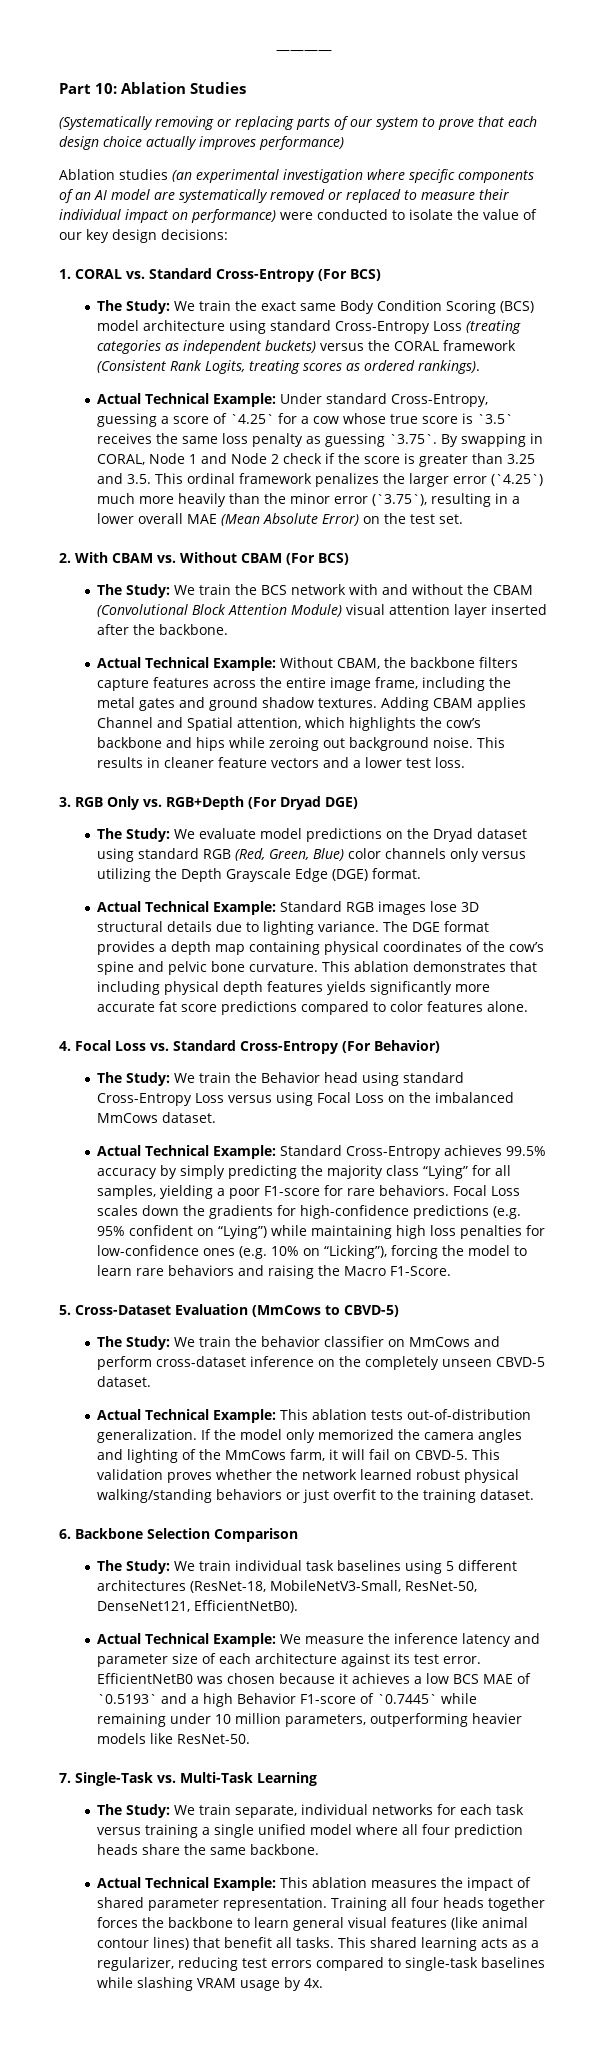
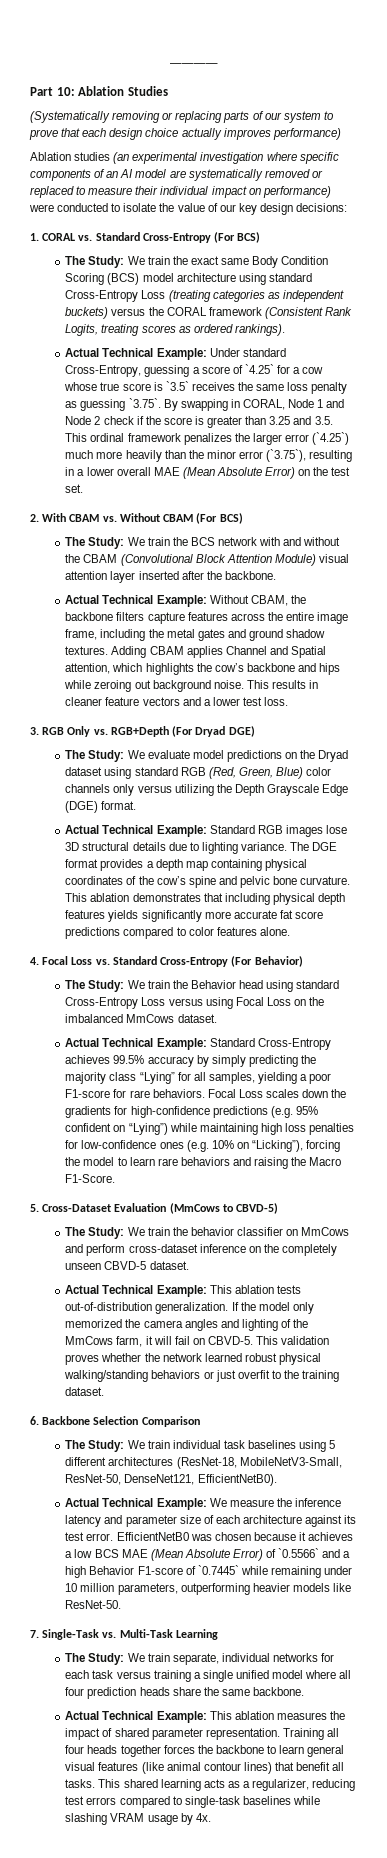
[517,1673,532,1684] [97,1694,158,1704] of `0.5193` -> [150,1548,320,1561] (Mean Absolute Error) of `0.5566`

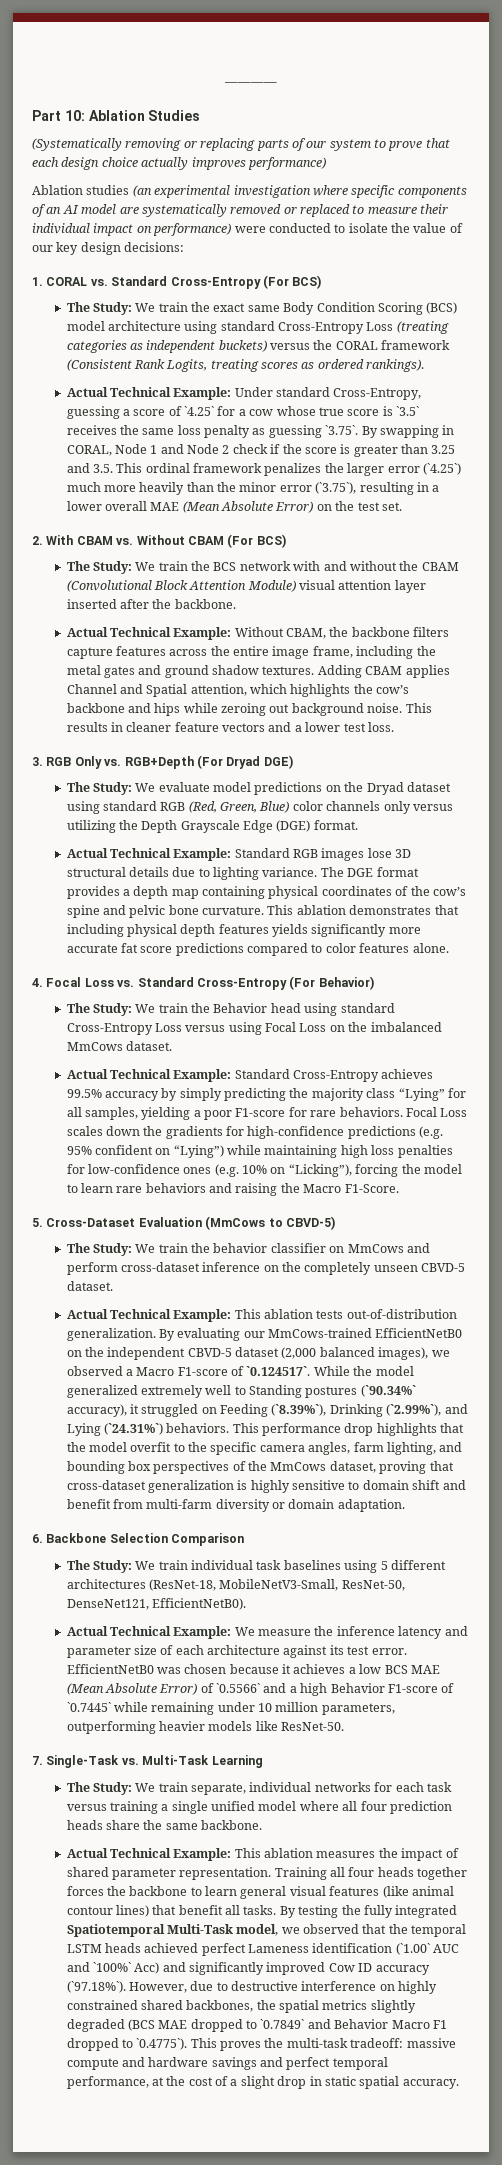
[231,1302,314,1314] [65,1319,309,1331] [65,1336,330,1347] [65,1353,322,1365] [64,1370,340,1382] [65,1387,105,1396] If the model only memorized the camera angles and lighting of the MmCows farm, it will fail on CBVD-5. This validation proves whether the network learned robust physical walking/standing behaviors or just overfit to the training dataset. -> [158,1328,463,1341] [66,1347,450,1360] [66,1366,414,1376] [66,1385,416,1398] [66,1404,468,1417] [66,1423,465,1436] [66,1442,463,1455] [66,1461,454,1474] [66,1480,466,1493] [66,1499,405,1512] By evaluating our MmCows-trained EfficientNetB0 on the independent CBVD-5 dataset (2,000 balanced images), we observed a Macro F1-score of `0.124517`. While the model generalized extremely well to Standing postures (`90.34%` accuracy), it struggled on Feeding (`8.39%`), Drinking (`2.99%`), and Lying (`24.31%`) behaviors. This performance drop highlights that the model overfit to the specific camera angles, farm lighting, and bounding box perspectives of the MmCows dataset, proving that cross-dataset generalization is highly sensitive to domain shift and benefit from multi-farm diversity or domain adaptation.
[98,1779,356,1791] [65,1796,321,1808] [65,1813,211,1825] This shared learning acts as a regularizer, reducing test errors compared to single-task baselines while slashing VRAM usage by 4x. -> [279,1905,458,1918] [66,1924,467,1937] [66,1943,460,1956] [66,1962,430,1975] [66,1981,438,1994] [66,2000,416,2013] [66,2019,447,2032] [66,2038,456,2051] [66,2057,388,2070] [66,2076,459,2089] By testing the fully integrated Spatiotemporal Multi-Task model, we observed that the temporal LSTM heads achieved perfect Lameness identification (`1.00` AUC and `100%` Acc) and significantly improved Cow ID accuracy (`97.18%`). However, due to destructive interference on highly constrained shared backbones, the spatial metrics slightly degraded (BCS MAE dropped to `0.7849` and Behavior Macro F1 dropped to `0.4775`). This proves the multi-task tradeoff: massive compute and hardware savings and perfect temporal performance, at the cost of a slight drop in static spatial accuracy.

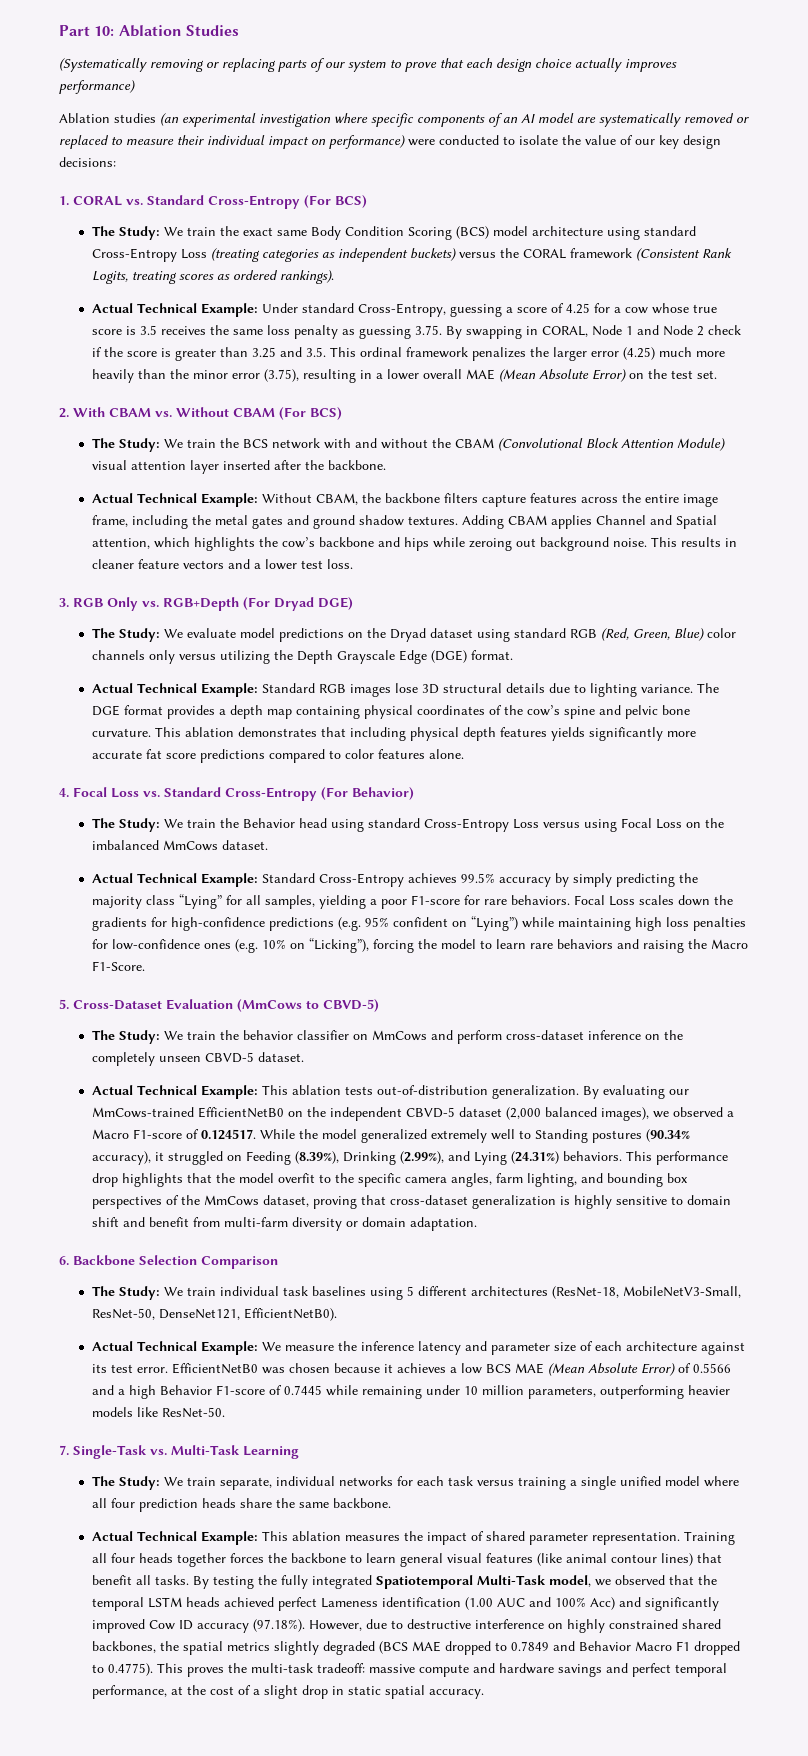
[224,82,277,86] ———— // -> (59, 30) none
[183,406,214,416] `4.25` -> [565,303,590,314] 4.25
[395,406,419,416] `3.5` -> [139,325,157,335] 3.5
[325,425,359,435] `3.75`. -> [414,325,442,335] 3.75.
[422,463,461,475] (`4.25`) -> [622,347,655,360] (4.25)
[315,482,357,494] (`3.75`), -> [263,369,299,382] (3.75),
[246,1366,311,1376] `0.124517`. -> [200,1129,256,1140] 0.124517.
[360,1385,416,1397] (`90.34%` -> [645,1129,690,1142] (90.34%
[271,1404,442,1417] (`8.39%`), Drinking (`2.99%`), -> [294,1151,444,1165] (8.39%), Drinking (2.99%),
[103,1423,163,1435] (`24.31%`) -> [510,1151,559,1164] (24.31%)
[215,1683,260,1693] `0.5566` -> [692,1363,731,1373] 0.5566
[66,1702,111,1712] `0.7445` -> [283,1385,322,1395] 0.7445
[395,1943,430,1955] (`1.00` -> [464,1597,493,1610] (1.00
[92,1962,131,1972] `100%` -> [554,1597,586,1607] 100%
[66,1981,126,1993] (`97.18%`). -> [252,1619,305,1632] (97.18%).
[260,2019,305,2029] `0.7849` -> [510,1641,549,1651] 0.7849
[136,2038,188,2050] `0.4775`). -> [107,1663,153,1676] 0.4775).

